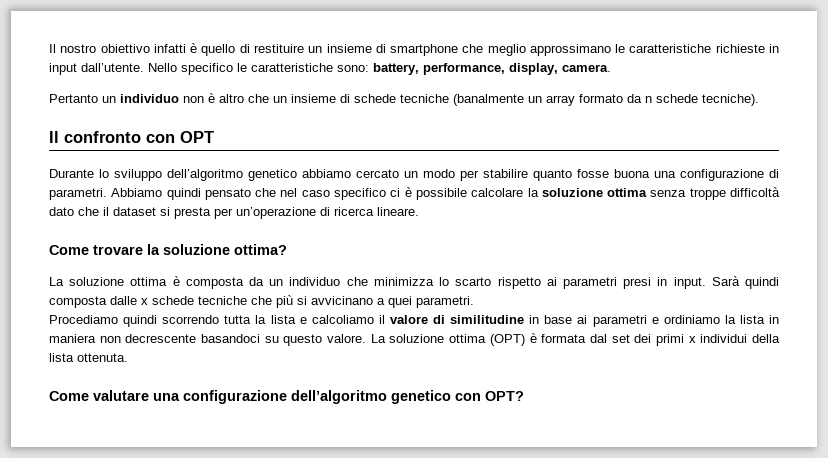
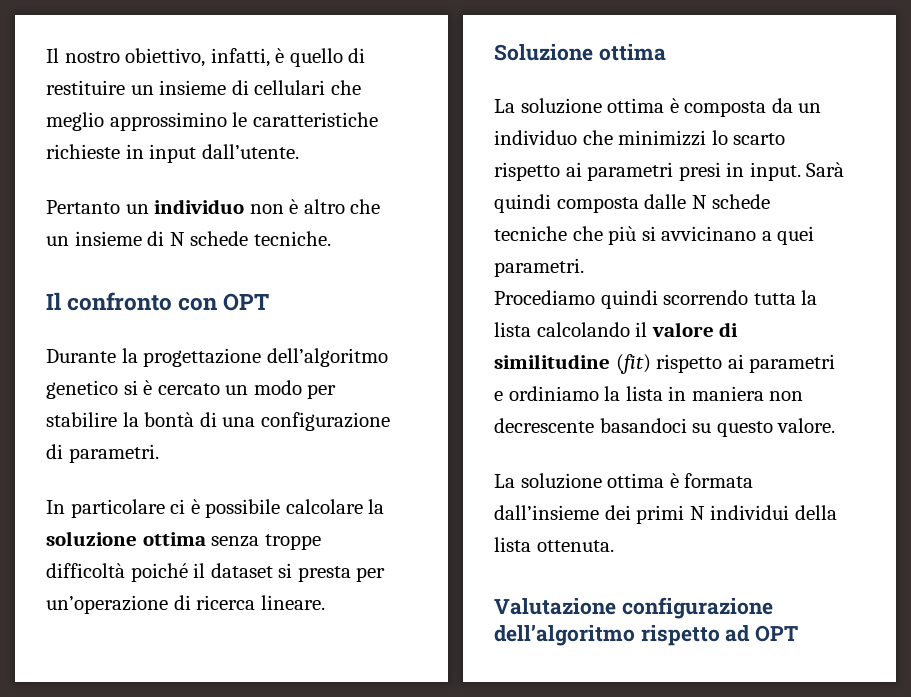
[100,44,186,53] obiettivo infatti -> [125,48,270,67] obiettivo, infatti,
[390,44,459,56] smartphone -> [254,80,326,95] cellulari
[529,44,611,56] approssimano -> [109,112,227,131] approssimino
[148,63,611,75] Nello specifico le caratteristiche sono: battery, performance, display, camera. -> (299, 151) none
[354,94,759,106] schede tecniche (banalmente un array formato da n schede tecniche). -> [169,231,331,246] N schede tecniche.
[99,169,351,181] lo sviluppo dell’algoritmo genetico abbiamo -> [121,348,388,367] [46,380,153,399] la progettazione dell’algoritmo genetico si è
[533,169,650,181] quanto fosse buona -> [122,412,217,427] la bontà di
[111,188,387,200] Abbiamo quindi pensato che nel caso specifico -> [46,499,165,518] // In particolare
[49,207,99,216] dato che -> [130,563,188,582] poiché
[49,244,287,255] Come trovare la soluzione ottima? -> [494,44,666,61] Soluzione ottima
[373,277,434,286] minimizza -> [618,130,707,146] minimizzi
[141,298,148,305] x -> [691,195,707,209] N
[299,315,374,324] e calcoliamo -> [536,322,630,337] calcolando
[529,315,573,324] in base -> [615,354,723,374] (fit) rispetto
[370,334,525,346] La soluzione ottima (OPT) -> [494,473,665,489] // La soluzione ottima
[589,334,630,343] dal set -> [494,505,599,520] dall’insieme
[688,336,696,343] x -> [689,506,705,520] N
[49,390,524,404] Come valutare una configurazione dell’algoritmo genetico con OPT? -> [494,597,773,619] [494,625,799,646] Valutazione configurazione dell’algoritmo rispetto ad OPT

